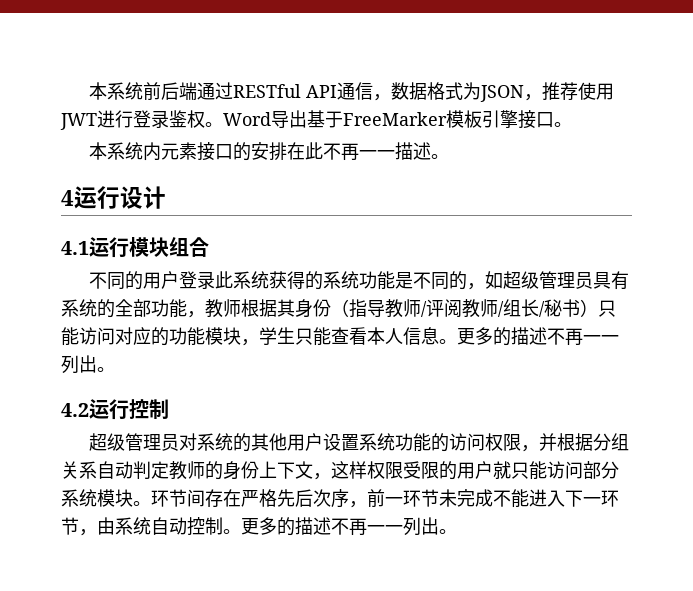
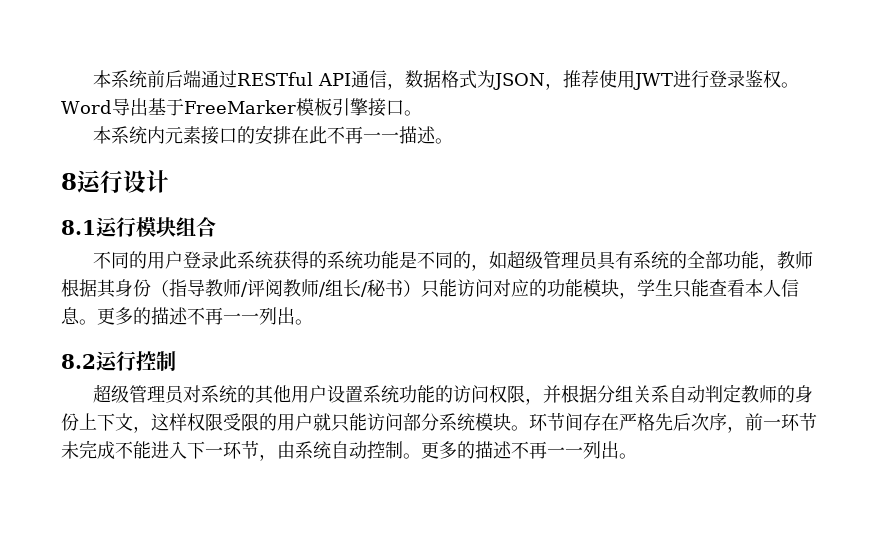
[61,190,74,206] 4 -> [61,173,77,190] 8
[61,241,89,255] 4.1 -> [61,220,96,235] 8.1
[61,403,89,417] 4.2 -> [61,354,96,369] 8.2

